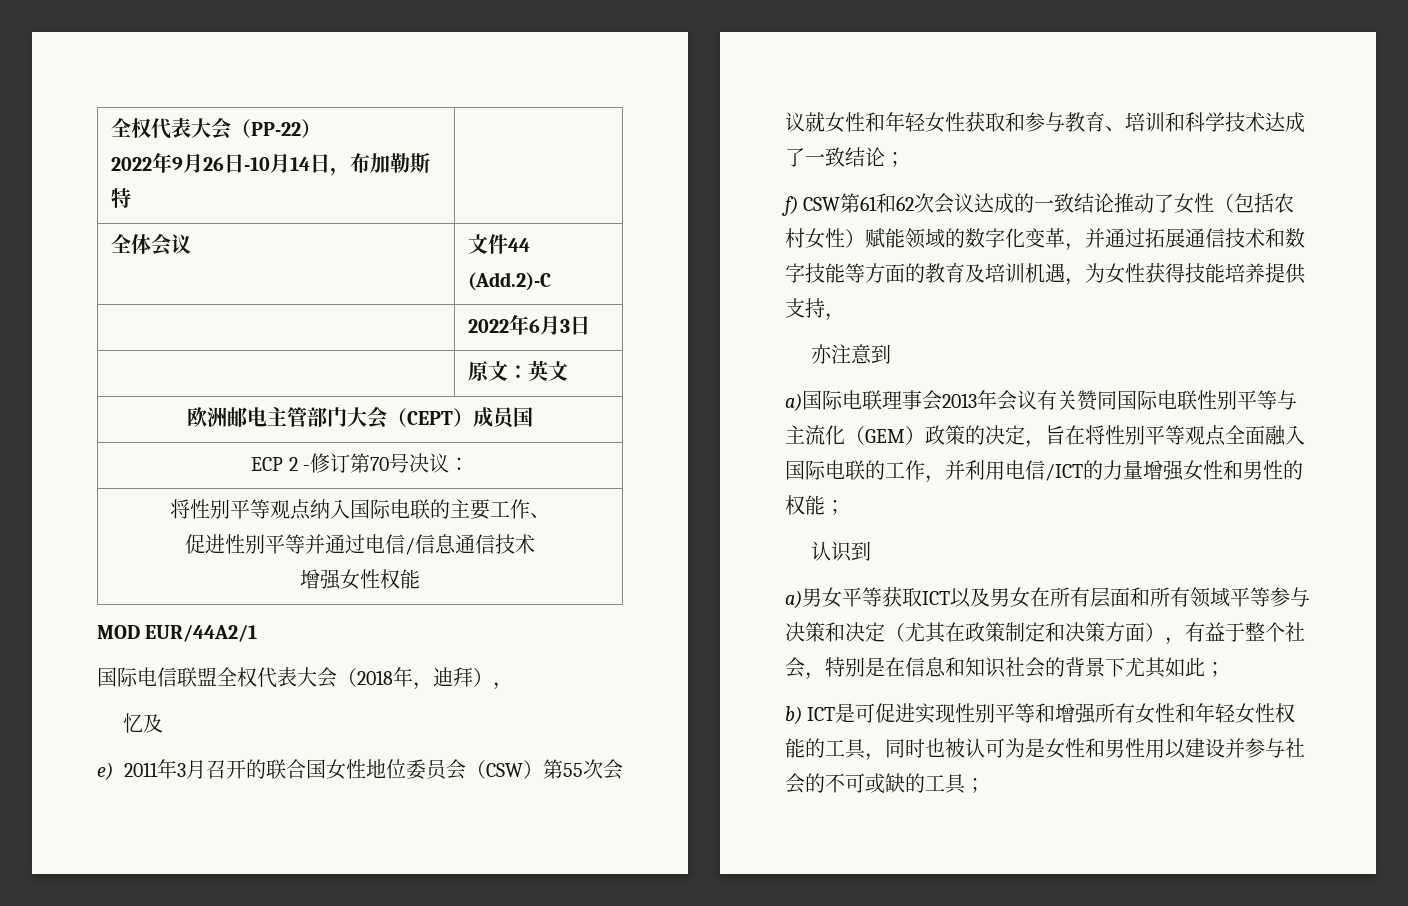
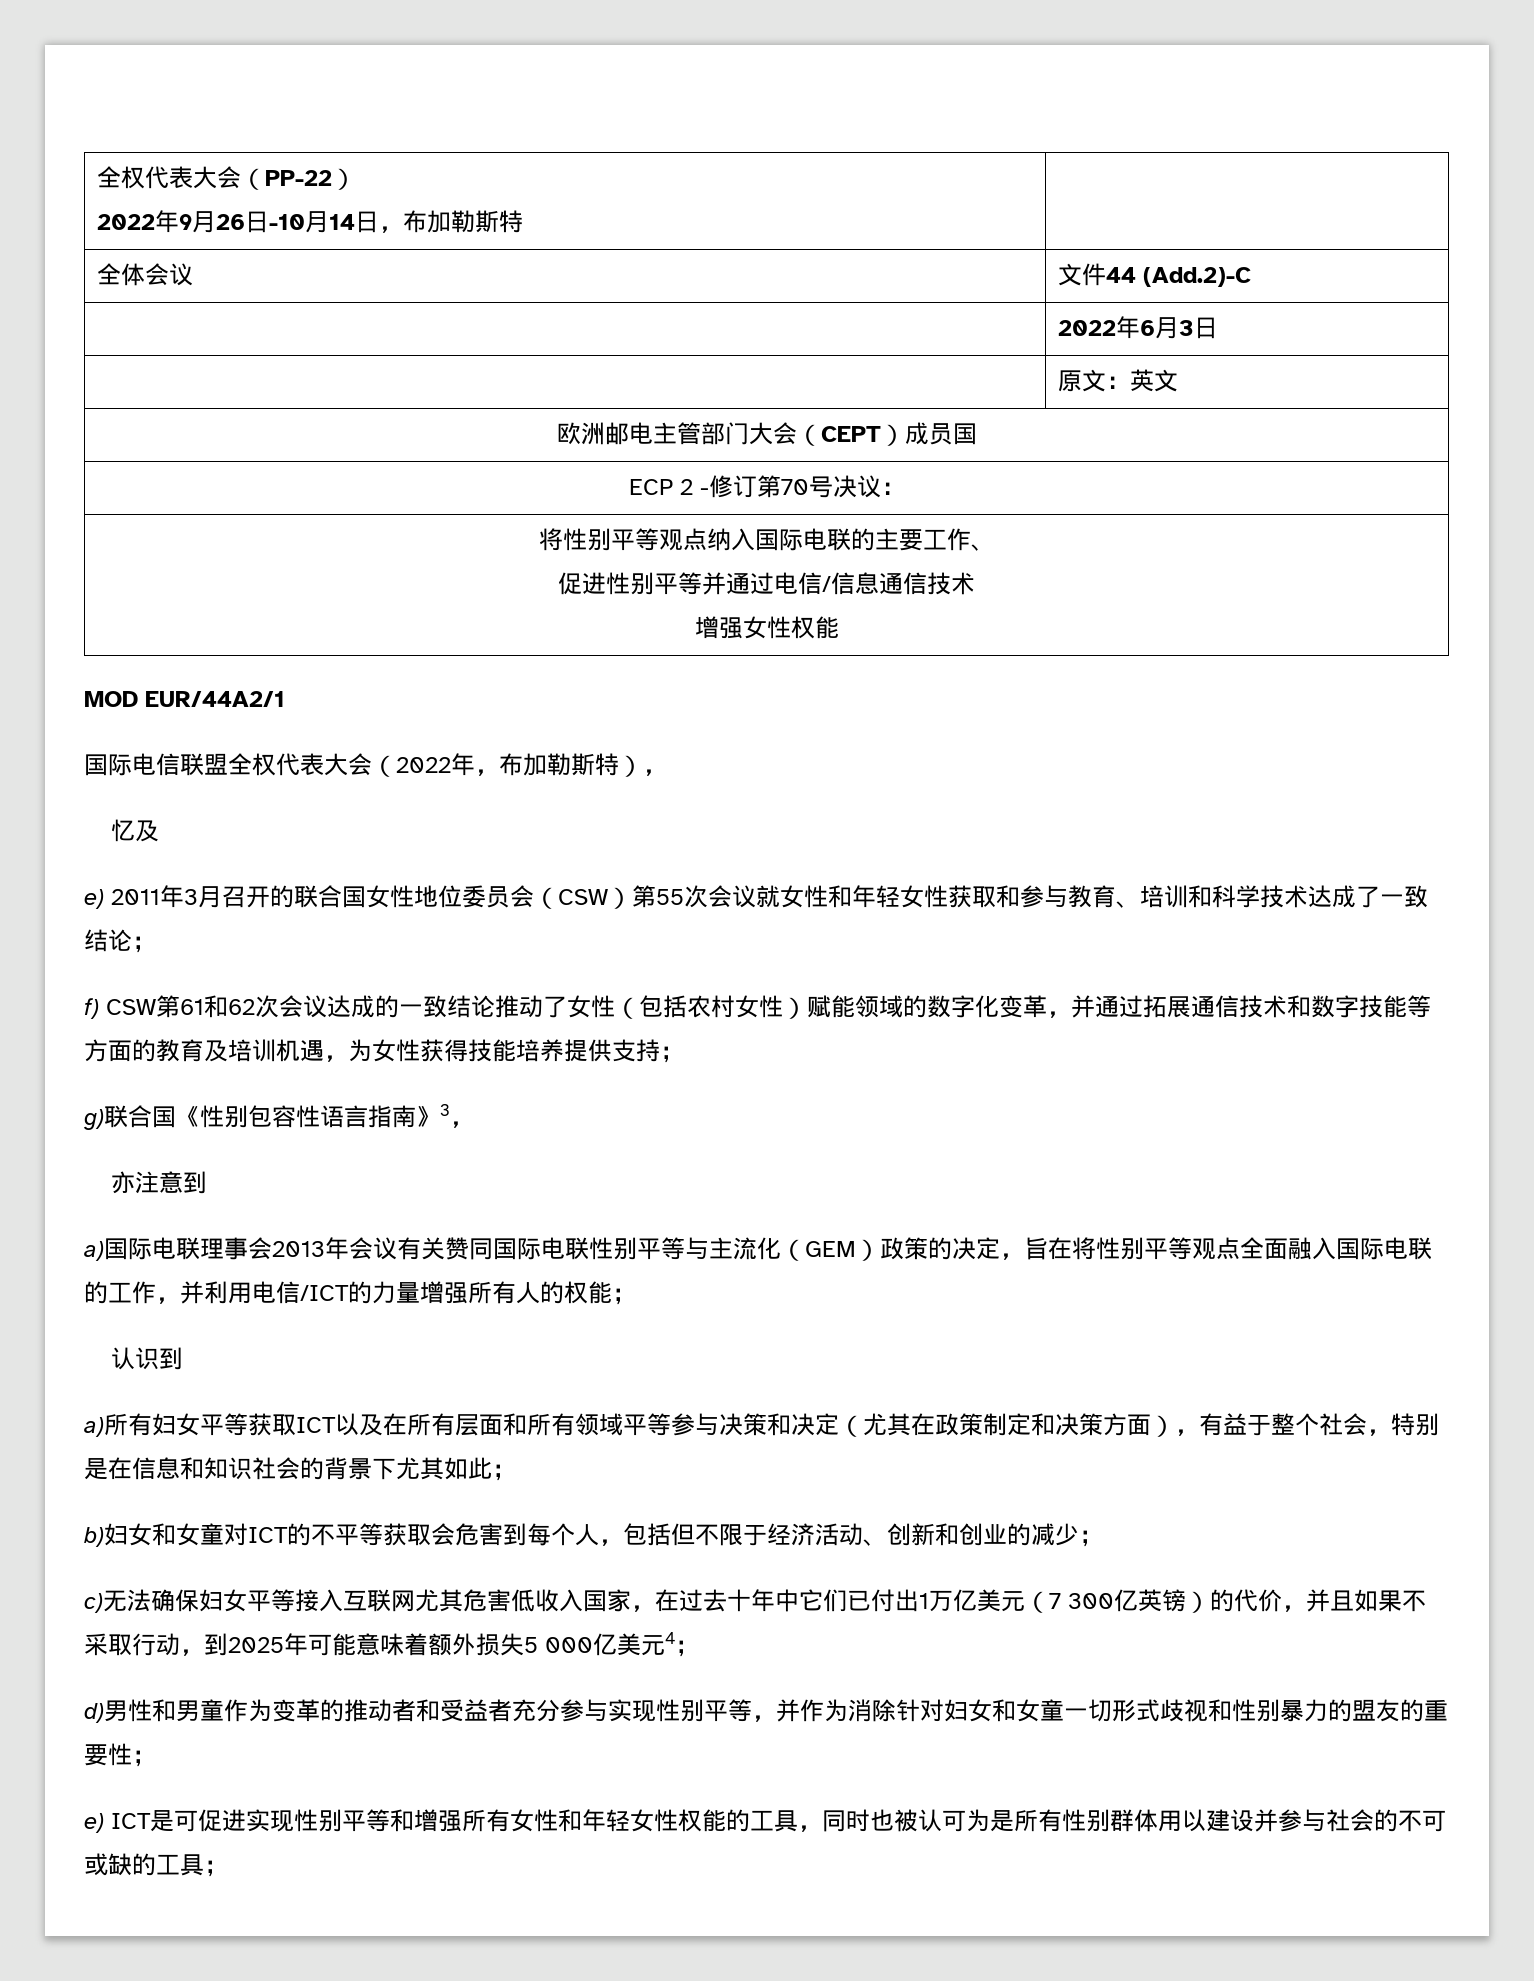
[357,667,473,690] 2018年，迪拜 -> [396,753,619,776] 2022年，布加勒斯特
(825, 308) none -> [660,1046,684,1063] [83,1104,450,1130] ； // g)联合国《性别包容性语言指南》3
[1183,460,1283,481] 女性和男性 -> [468,1281,540,1304] 所有人
[802,588,822,607] 男 -> [104,1413,176,1436] 所有妇
[990,587,1030,608] 男女 -> (383, 1425) none
(802, 715) none -> [104,1523,1103,1547] [84,1589,1426,1613] [84,1632,699,1657] [84,1699,1448,1723] [84,1743,156,1767] [84,1813,104,1833] 妇女和女童对ICT的不平等获取会危害到每个人，包括但不限于经济活动、创新和创业的减少； // c)无法确保妇女平等接入互联网尤其危害低收入国家，在过去十年中它们已付出1万亿美元（7 300亿英镑）的代价，并且如果不采取行动，到2025年可能意味着额外损失5 000亿美元4； // d)男性和男童作为变革的推动者和受益者充分参与实现性别平等，并作为消除针对妇女和女童一切形式歧视和性别暴力的盟友的重要性； // e)
[1045,738,1145,759] 女性和男性 -> [1014,1809,1158,1832] 所有性别群体

